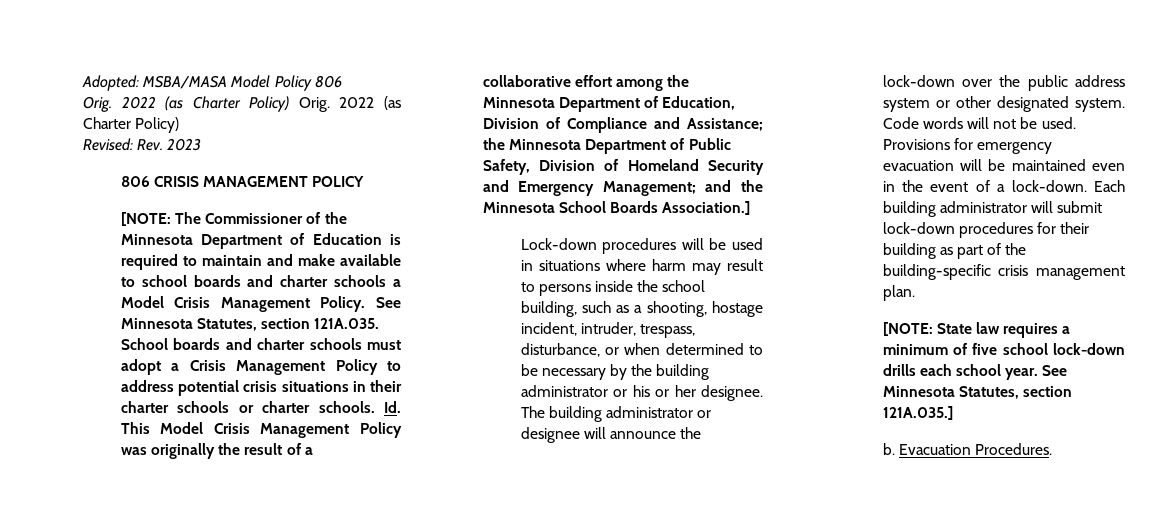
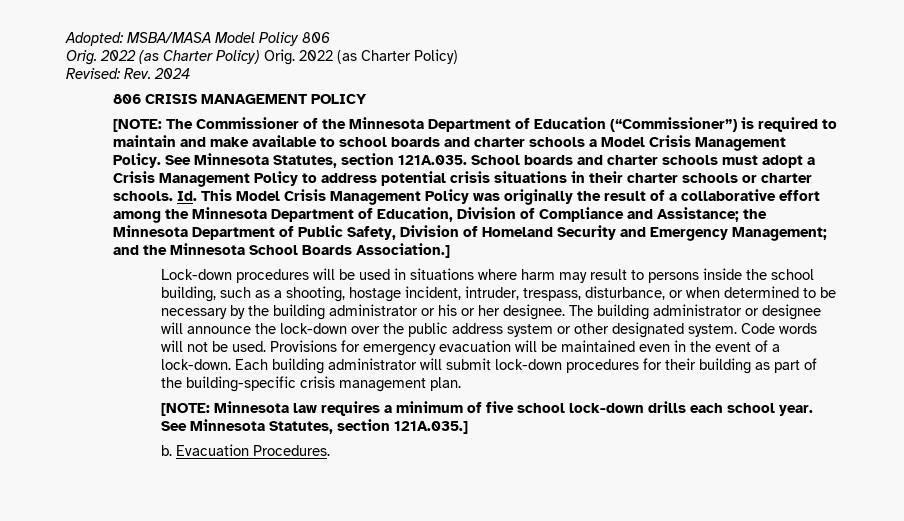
[167,138,202,151] 2023 -> [154,68,191,79] 2024
(382, 239) none -> [610,117,738,132] (“Commissioner”)
[936,323,972,334] State -> [213,401,289,413] Minnesota

